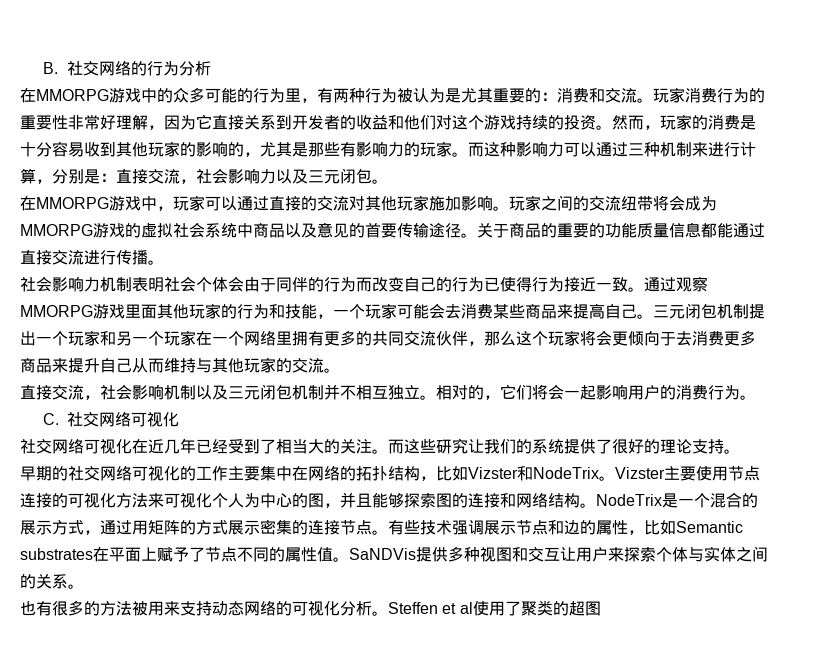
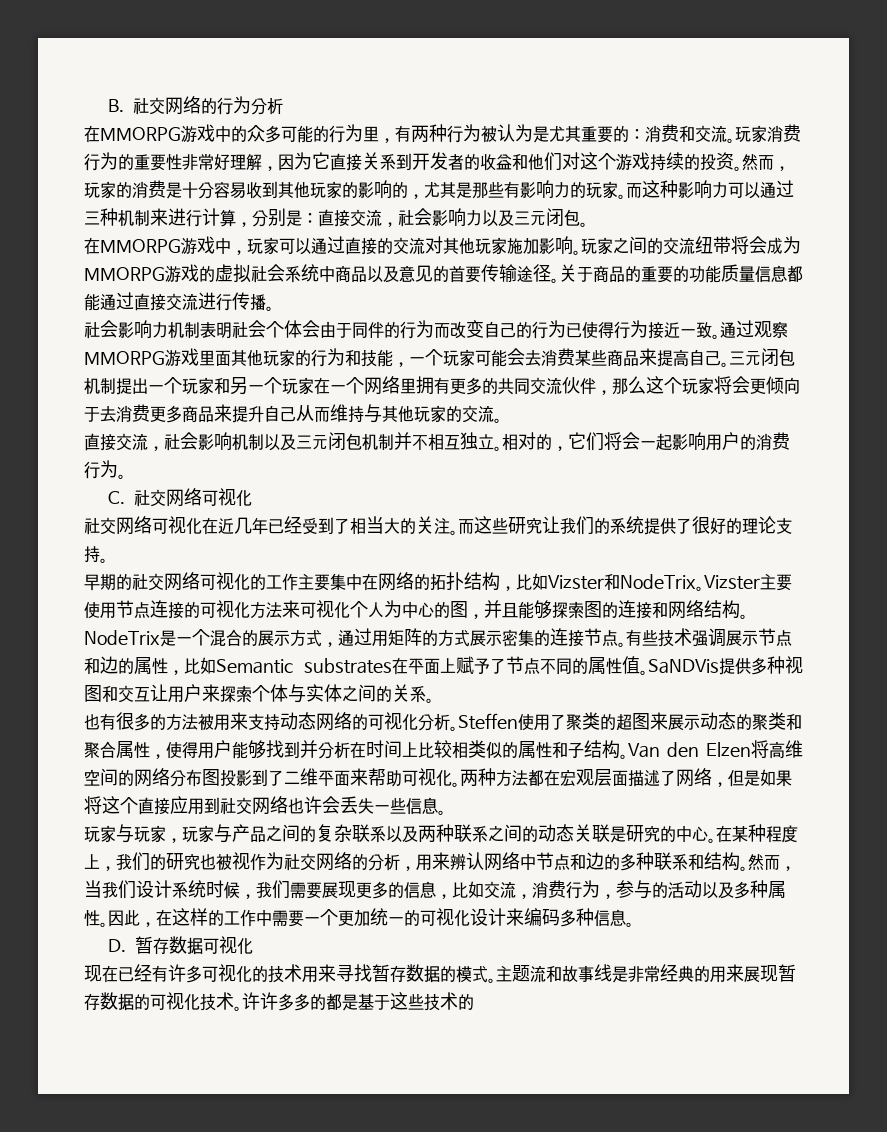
[442,602,473,614] et al -> (518, 721) none
(601, 608) none -> [650,712,802,731] [84,740,803,759] [84,768,792,787] [84,796,446,815] [84,824,798,843] [84,852,796,871] [84,880,786,899] [84,908,634,927] [108,936,254,955] [84,964,796,983] [84,992,474,1011] 来展示动态的聚类和聚合属性，使得用户能够找到并分析在时间上比较相类似的属性和子结构。Van den Elzen将高维空间的网络分布图投影到了二维平面来帮助可视化。两种方法都在宏观层面描述了网络，但是如果将这个直接应用到社交网络也许会丢失一些信息。 // 玩家与玩家，玩家与产品之间的复杂联系以及两种联系之间的动态关联是研究的中心。在某种程度上，我们的研究也被视作为社交网络的分析，用来辨认网络中节点和边的多种联系和结构。然而，当我们设计系统时候，我们需要展现更多的信息，比如交流，消费行为，参与的活动以及多种属性。因此，在这样的工作中需要一个更加统一的可视化设计来编码多种信息。 // D.暂存数据可视化 // 现在已经有许多可视化的技术用来寻找暂存数据的模式。主题流和故事线是非常经典的用来展现暂存数据的可视化技术。许许多多的都是基于这些技术的

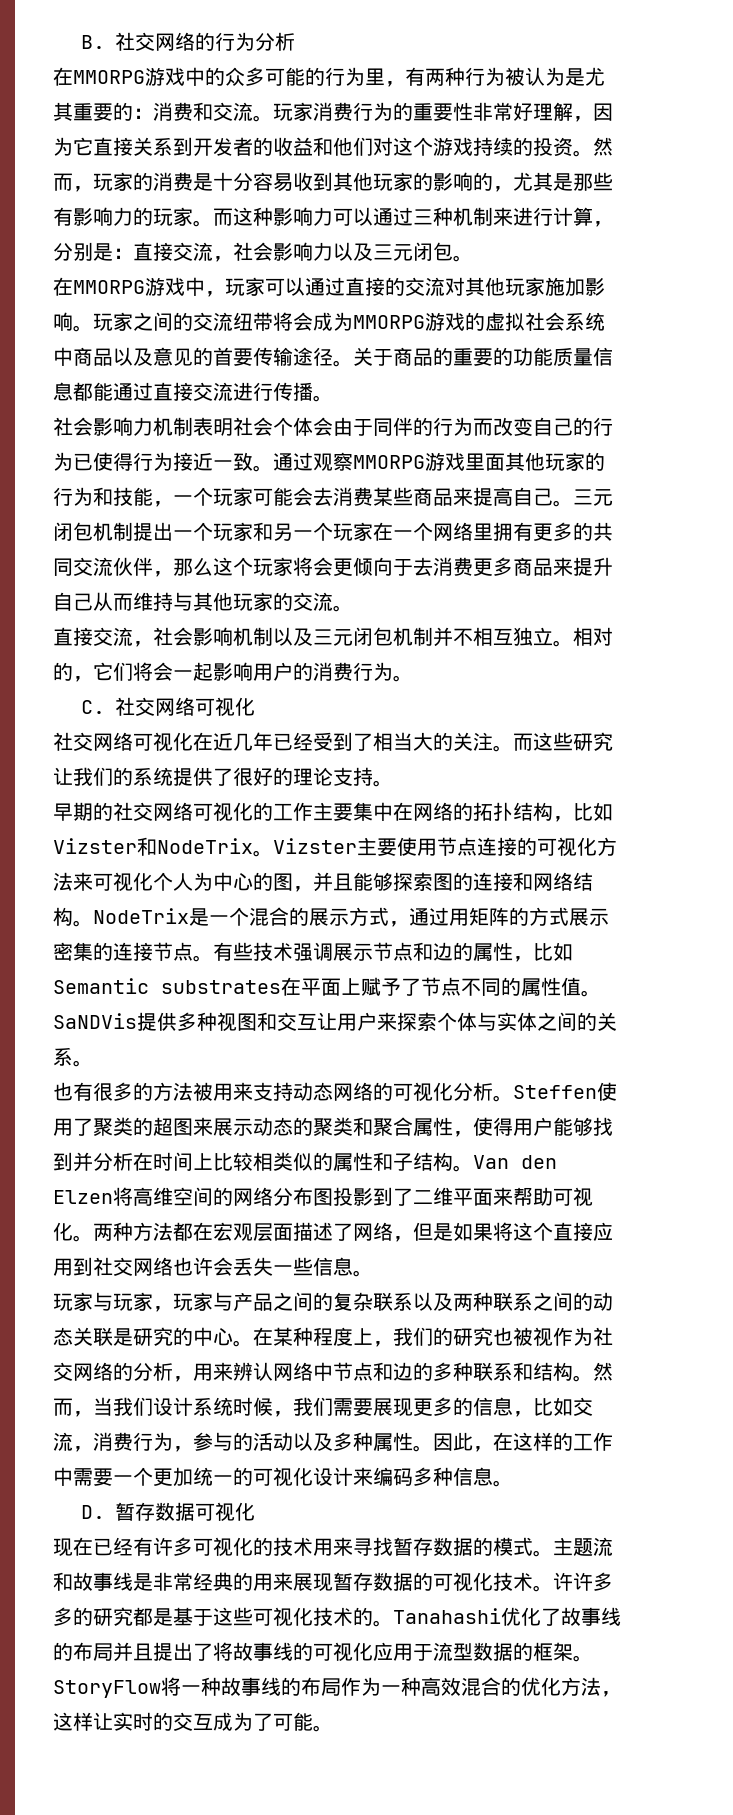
(326, 1001) none -> [93,1607,133,1626] 研究
[424,992,474,1011] 技术的 -> [253,1607,621,1627] [53,1642,593,1662] [53,1677,621,1698] [53,1712,333,1732] 可视化技术的。Tanahashi优化了故事线的布局并且提出了将故事线的可视化应用于流型数据的框架。StoryFlow将一种故事线的布局作为一种高效混合的优化方法，这样让实时的交互成为了可能。

